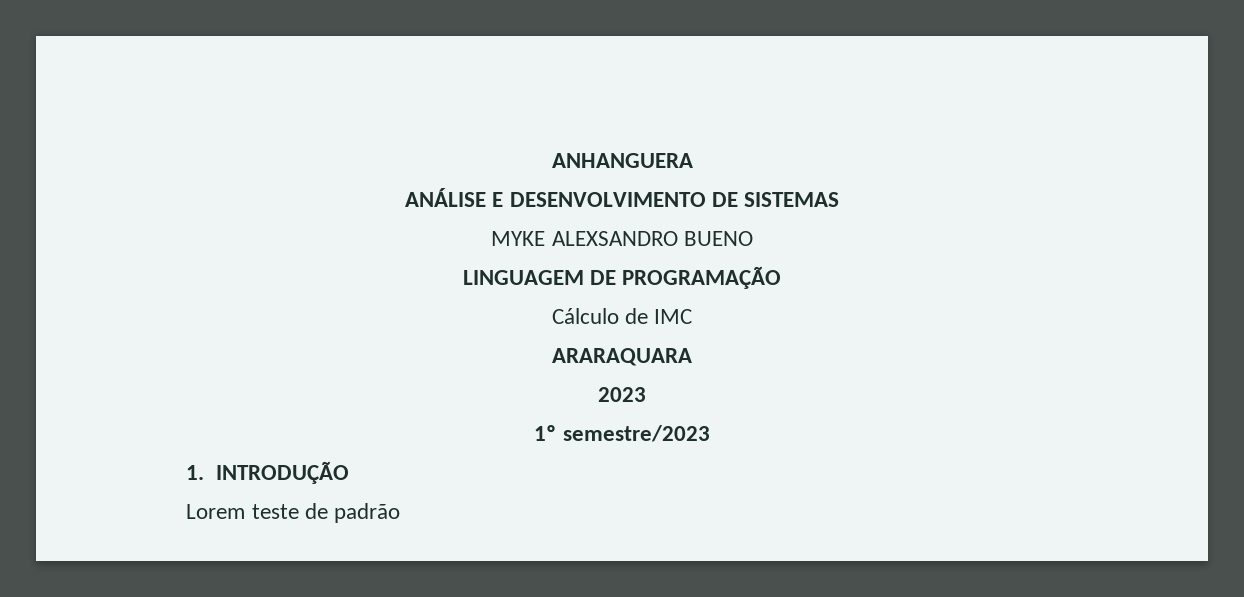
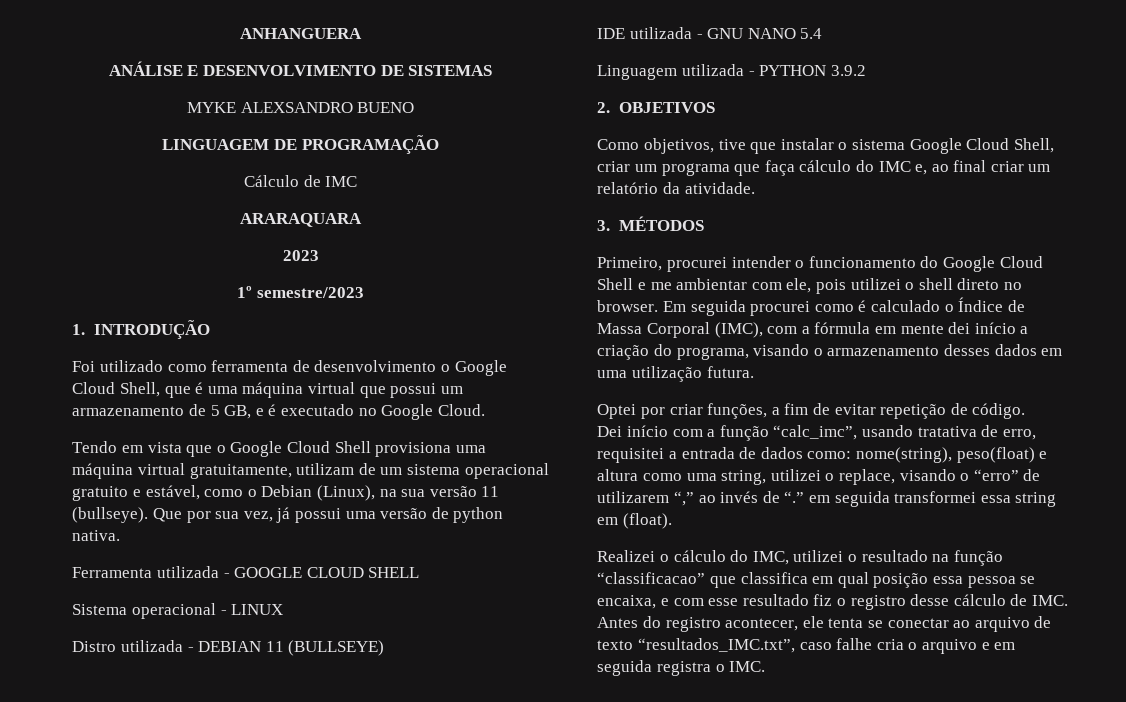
[186,503,401,523] Lorem teste de padrão -> [72,360,507,376] [72,382,463,398] [72,404,485,420] [72,441,486,457] [72,463,549,479] [72,485,500,501] [72,507,504,523] [72,530,121,541] [72,566,420,578] [72,603,284,619] [72,640,385,656] [597,27,823,39] [597,64,866,80] [597,102,715,113] [597,138,1054,154] [597,160,1051,176] [597,182,755,194] [597,216,704,231] [597,256,1043,272] [597,278,1022,294] [597,297,1025,316] [597,322,1029,338] [597,344,1063,360] [597,366,754,382] [597,403,1026,419] [597,425,1036,441] [597,447,1048,463] [597,469,1041,485] [597,491,1057,507] [597,513,672,529] [597,550,1003,566] [597,572,1036,588] [597,594,1068,610] [597,616,1052,632] [597,638,1016,654] [597,660,766,676] Foi utilizado como ferramenta de desenvolvimento o Google Cloud Shell, que é uma máquina virtual que possui um armazenamento de 5 GB, e é executado no Google Cloud. // Tendo em vista que o Google Cloud Shell provisiona uma máquina virtual gratuitamente, utilizam de um sistema operacional gratuito e estável, como o Debian (Linux), na sua versão 11 (bullseye). Que por sua vez, já possui uma versão de python nativa. // Ferramenta utilizada - GOOGLE CLOUD SHELL // Sistema operacional - LINUX // Distro utilizada - DEBIAN 11 (BULLSEYE) // IDE utilizada - GNU NANO 5.4 // Linguagem utilizada - PYTHON 3.9.2 // 2. OBJETIVOS // Como objetivos, tive que instalar o sistema Google Cloud Shell, criar um programa que faça cálculo do IMC e, ao final criar um relatório da atividade. // 3. MÉTODOS // Primeiro, procurei intender o funcionamento do Google Cloud Shell e me ambientar com ele, pois utilizei o shell direto no browser. Em seguida procurei como é calculado o Índice de Massa Corporal (IMC), com a fórmula em mente dei início a criação do programa, visando o armazenamento desses dados em uma utilização futura. // Optei por criar funções, a fim de evitar repetição de código. // Dei início com a função “calc_imc”, usando tratativa de erro, requisitei a entrada de dados como: nome(string), peso(float) e altura como uma string, utilizei o replace, visando o “erro” de utilizarem “,” ao invés de “.” em seguida transformei essa string em (float). // Realizei o cálculo do IMC, utilizei o resultado na função “classificacao” que classifica em qual posição essa pessoa se encaixa, e com esse resultado fiz o registro desse cálculo de IMC. Antes do registro acontecer, ele tenta se conectar ao arquivo de texto “resultados_IMC.txt”, caso falhe cria o arquivo e em seguida registra o IMC.

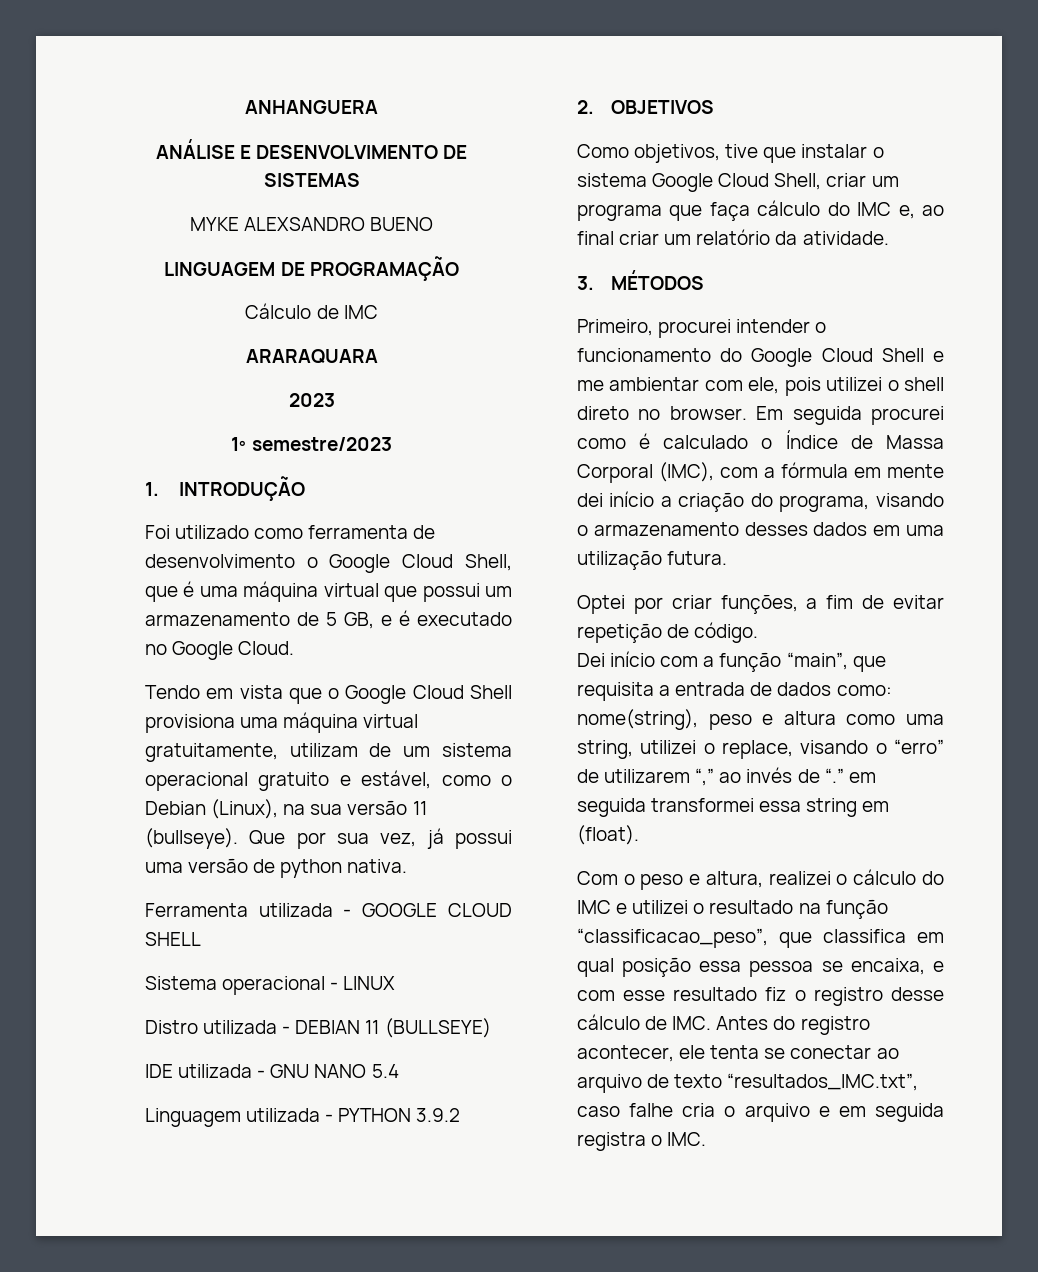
[773,425,1036,440] [597,448,665,463] “calc_imc”, usando tratativa de erro, requisitei -> [786,652,886,672] [576,682,654,701] “main”, que requisita
[956,447,1035,463] peso(float) -> [708,714,752,730] peso
[597,550,656,562] Realizei -> [576,871,831,890] Com o peso e altura, realizei
[752,551,789,565] IMC, -> [576,900,628,914] IMC e
[597,572,706,584] “classificacao” -> [576,928,768,948] “classificacao_peso”,

